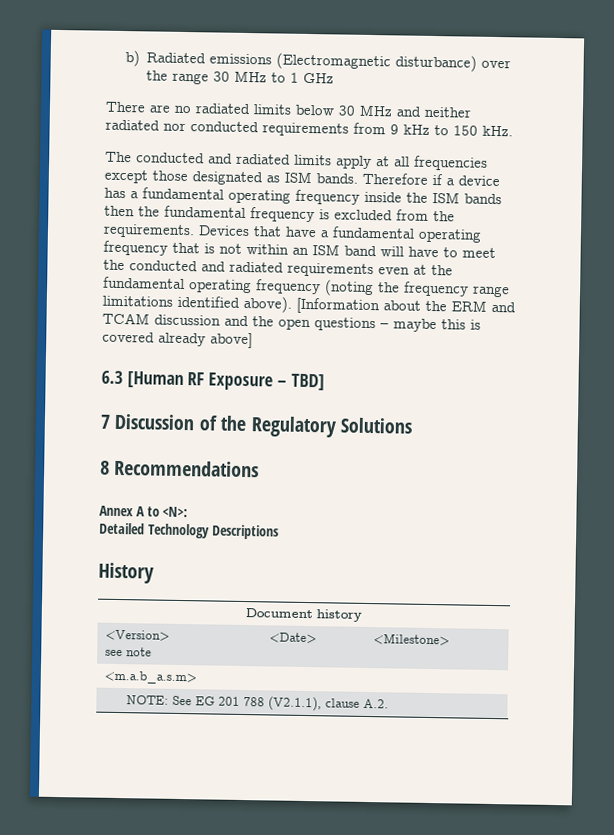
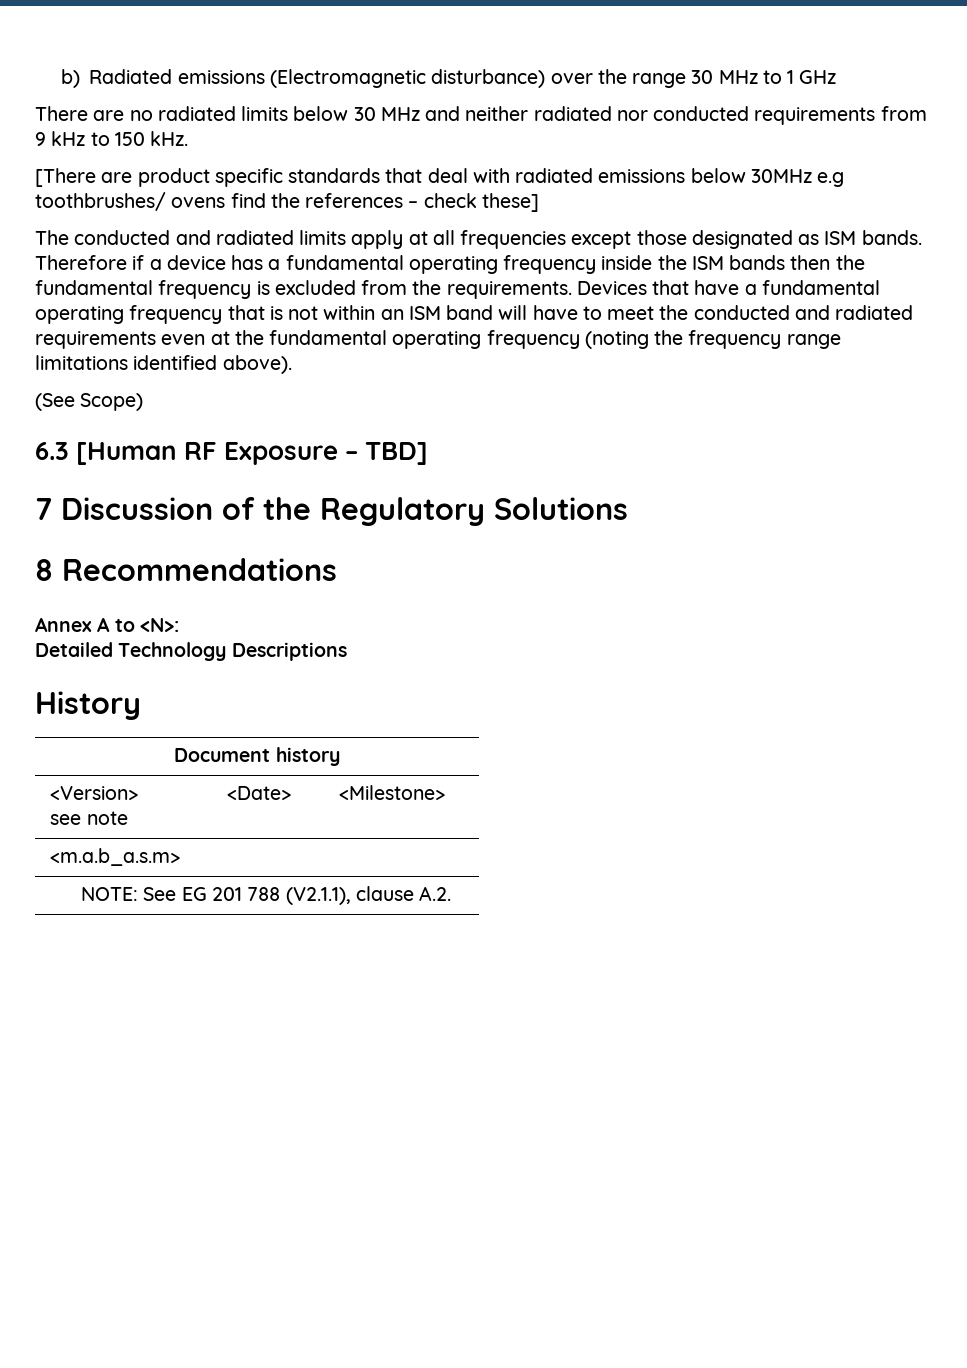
(513, 131) none -> [35,168,845,187] [35,192,539,212] // [There are product specific standards that deal with radiated emissions below 30MHz e.g toothbrushes/ ovens find the references – check these]
[296,297,516,315] [102,312,481,333] [102,331,253,349] [Information about the ERM and TCAM discussion and the open questions – maybe this is covered already above] -> [35,393,144,411] // (See Scope)

